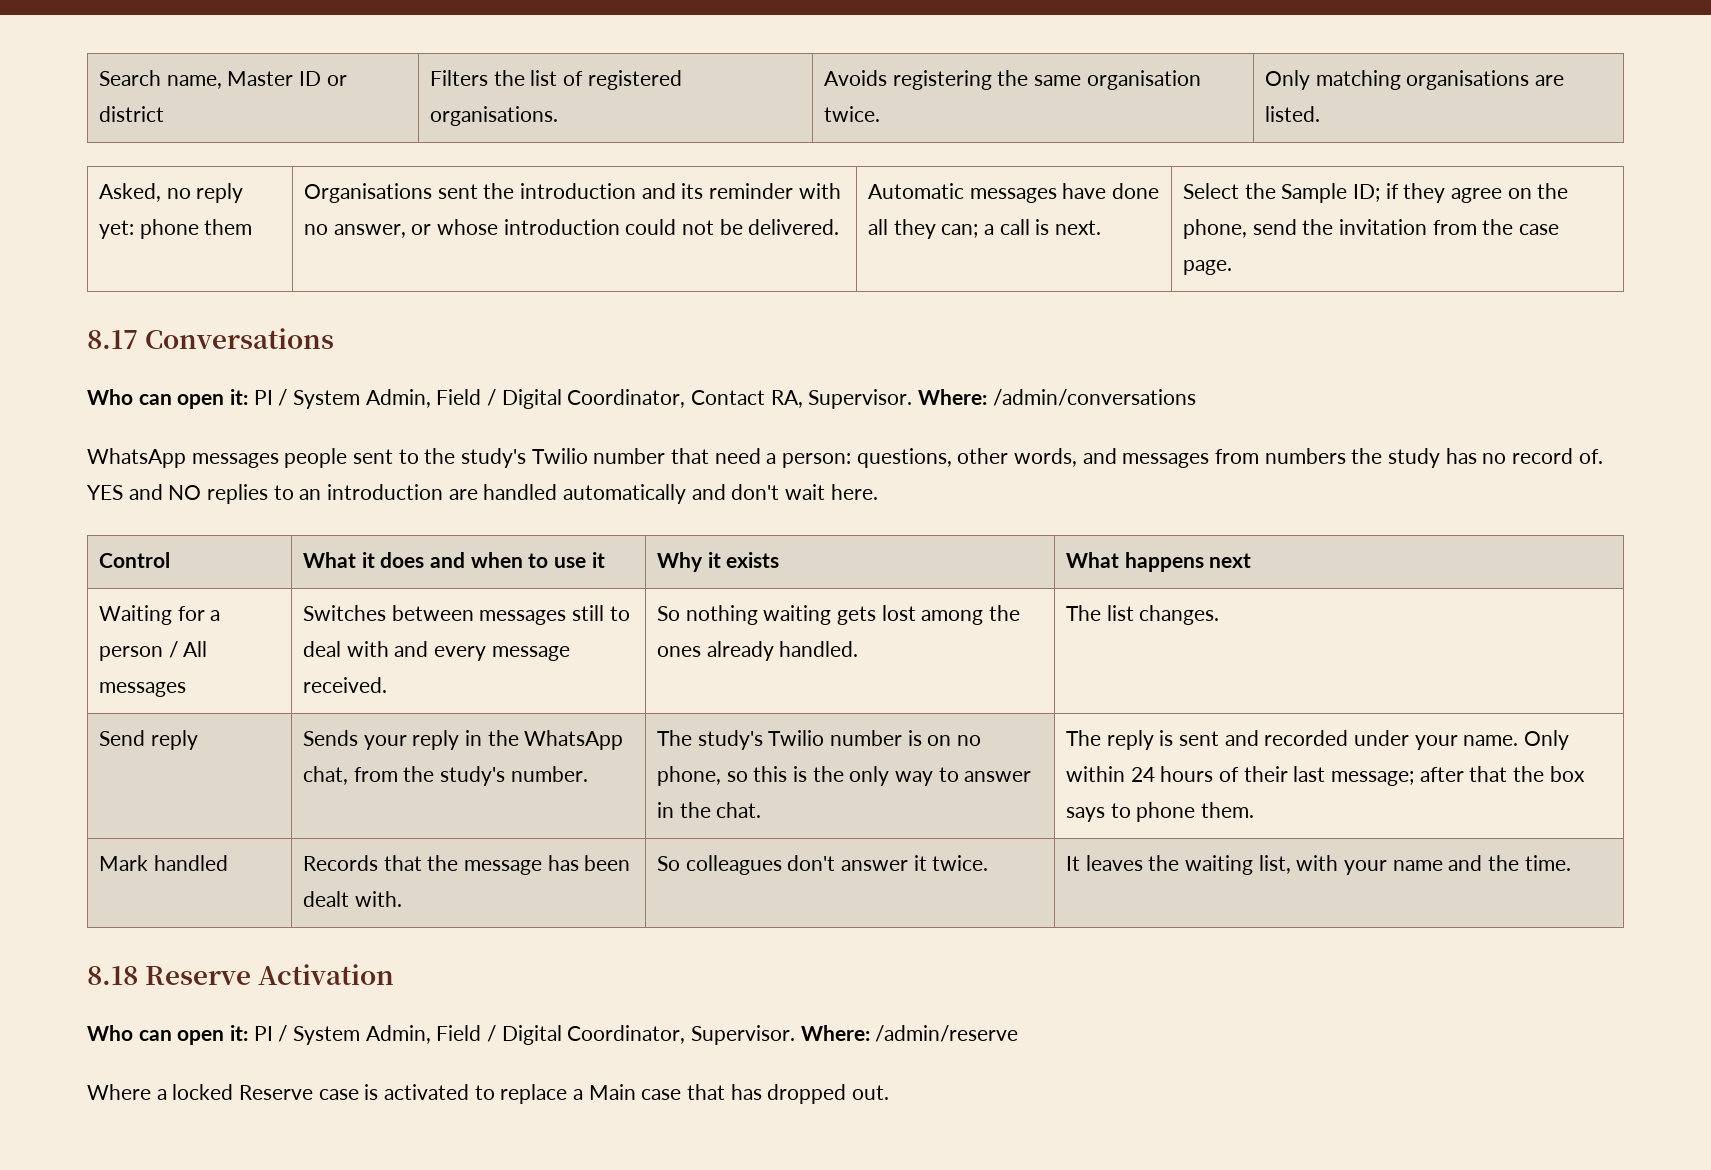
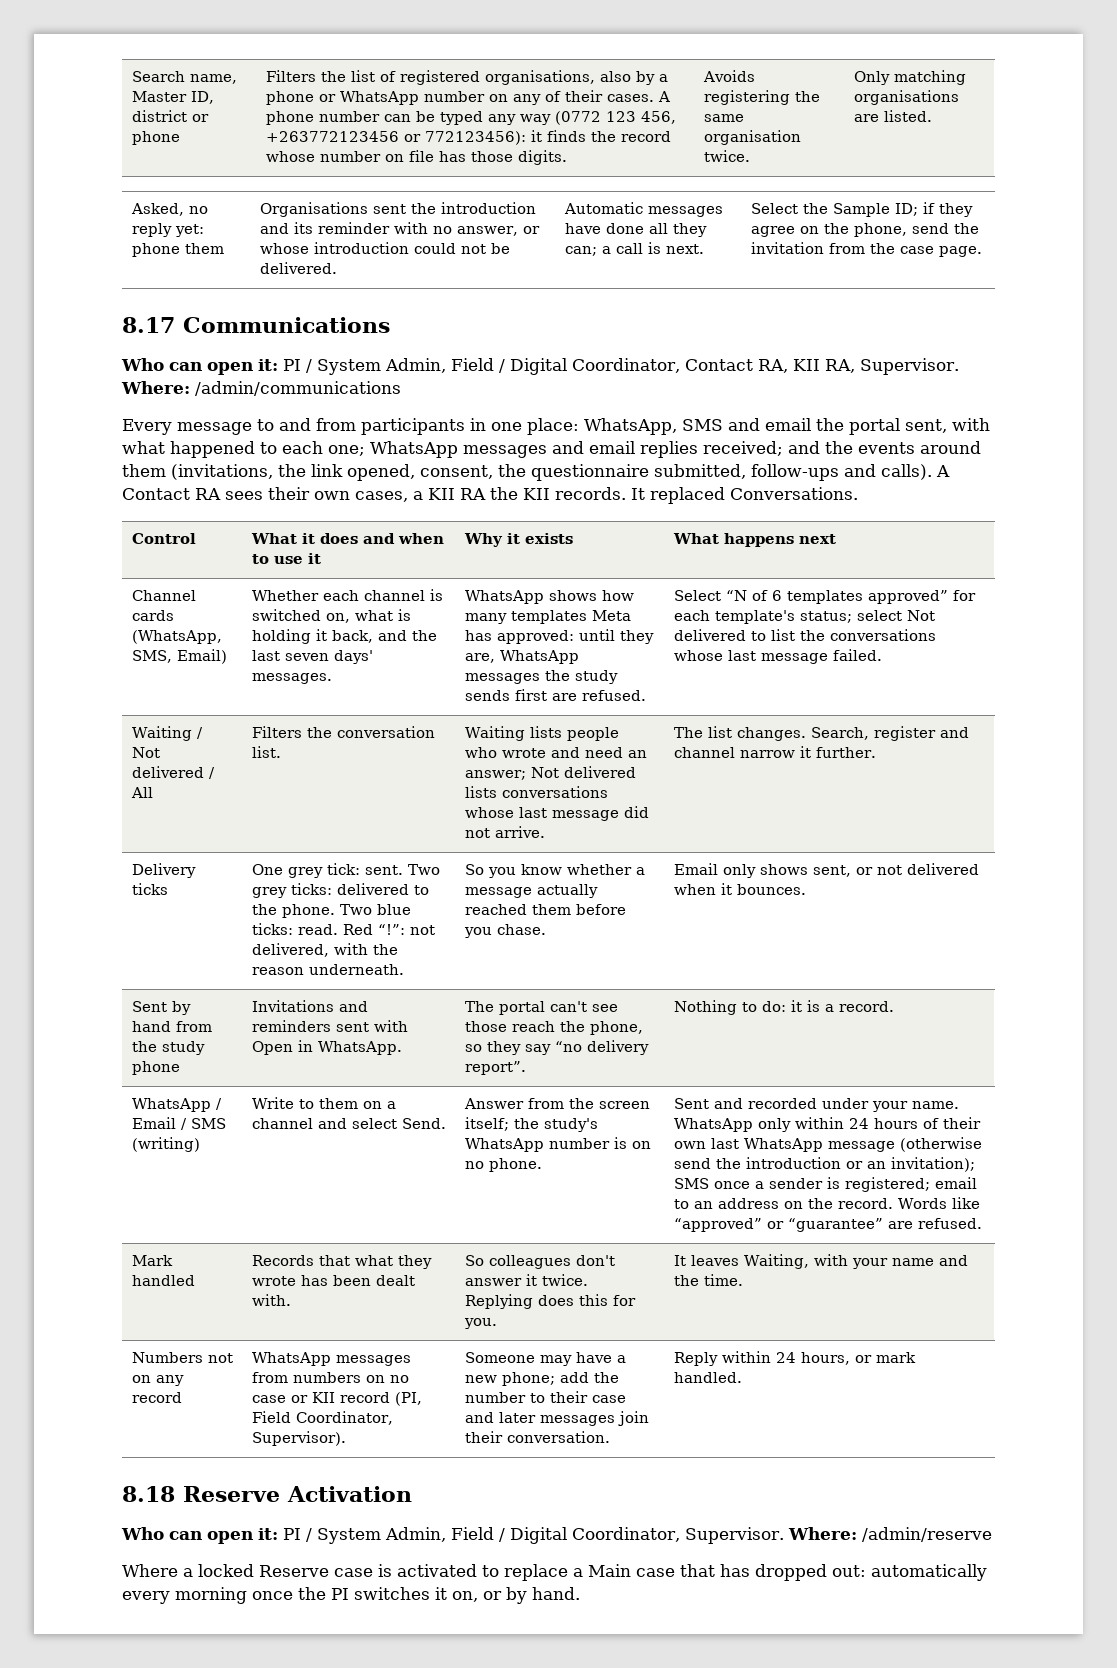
[299,71,347,86] [99,106,165,122] ID or district -> [190,91,214,104] [131,110,209,122] [131,131,180,145] ID, district or phone
[430,106,559,126] organisations. -> [484,70,668,85] [265,90,670,105] [265,111,676,125] [265,130,671,145] [265,150,567,165] organisations, also by a phone or WhatsApp number on any of their cases. A phone number can be typed any way (0772 123 456, +263772123456 or 772123456): it finds the record whose number on file has those digits.
[145,328,335,349] Conversations -> [183,317,390,333] Communications
[808,389,1196,409] [87,448,1603,468] [87,484,878,504] Supervisor. Where: /admin/conversations // WhatsApp messages people sent to the study's Twilio number that need a person: questions, other words, and messages from numbers the study has no record of. YES and NO replies to an introduction are handled automatically and don't wait here. -> [792,358,959,375] [121,381,401,396] [122,418,990,435] [122,441,981,458] [122,464,950,481] [122,487,858,504] KII RA, Supervisor. Where: /admin/communications // Every message to and from participants in one place: WhatsApp, SMS and email the portal sent, with what happened to each one; WhatsApp messages and email replies received; and the events around them (invitations, the link opened, consent, the questionnaire submitted, follow-ups and calls). A Contact RA sees their own cases, a KII RA the KII records. It replaced Conversations.
[99,605,221,625] [99,641,208,661] [99,682,187,697] [303,605,630,625] [303,641,570,661] [303,677,388,693] [657,605,1021,625] [657,641,859,661] [1066,605,1220,625] [99,730,198,750] [303,730,624,750] [303,766,588,786] [657,730,982,750] [657,766,1032,786] [657,802,762,818] [1066,730,1220,750] Waiting for a person / All messages | Switches between messages still to deal with and every message received. | So nothing waiting gets lost among the ones already handled. | The list changes. // Send reply | Sends your reply in the WhatsApp chat, from the study's number. | The study's Twilio number is on no phone, so this is the only way to answer in the chat. | The reply is sent -> [131,590,196,601] [131,610,174,621] [131,630,222,644] [131,649,227,664] [251,589,443,601] [251,609,411,623] [251,629,437,644] [251,650,373,664] [251,673,332,684] [464,590,634,604] [464,610,631,624] [464,629,654,644] [464,650,579,664] [464,670,618,684] [464,689,646,701] [673,590,976,604] [673,610,935,624] [673,629,936,641] [673,649,882,664] [131,726,203,741] [131,747,160,758] [131,766,215,779] [130,787,153,798] [251,726,435,738] [251,746,281,758] [464,726,619,741] [464,747,647,758] [464,766,636,780] [464,786,608,798] [464,806,649,821] [464,826,545,838] [673,726,969,741] [673,746,876,758] [131,863,196,878] [131,883,168,895] [251,863,440,878] [251,883,429,898] [251,904,411,918] [251,923,435,935] [251,943,398,957] [251,964,404,975] [464,864,645,878] [464,884,598,898] [464,904,626,915] [463,924,546,938] [673,863,979,878] [673,883,806,895] [131,1001,191,1015] [131,1021,212,1032] [131,1041,205,1055] [131,1061,180,1075] [251,1000,368,1012] [251,1020,408,1032] [251,1040,402,1055] [464,1001,618,1015] [464,1021,643,1035] [464,1040,649,1055] [464,1061,526,1075] [673,1000,894,1015] [131,1098,222,1112] [131,1117,226,1130] [131,1137,200,1152] [251,1097,396,1109] [251,1118,446,1129] [463,1098,650,1109] [464,1117,598,1132] [464,1137,651,1152] [464,1158,542,1172] [673,1098,709,1109] Channel cards (WhatsApp, SMS, Email) | Whether each channel is switched on, what is holding it back, and the last seven days' messages. | WhatsApp shows how many templates Meta has approved: until they are, WhatsApp messages the study sends first are refused. | Select “N of 6 templates approved” for each template's status; select Not delivered to list the conversations whose last message failed. // Waiting / Not delivered / All | Filters the conversation list. | Waiting lists people who wrote and need an answer; Not delivered lists conversations whose last message did not arrive. | The list changes. Search, register and channel narrow it further. // Delivery ticks | One grey tick: sent. Two grey ticks: delivered to the phone. Two blue ticks: read. Red “!”: not delivered, with the reason underneath. | So you know whether a message actually reached them before you chase. | Email only shows sent, or not delivered when it bounces. // Sent by hand from the study phone | Invitations and reminders sent with Open in WhatsApp. | The portal can't see those reach the phone, so they say “no delivery report”. | Nothing to do: it is a record. // WhatsApp / Email / SMS (writing) | Write to them on a channel and select Send. | Answer from the screen itself; the study's WhatsApp number is on no phone. | Sent
[1524,730,1570,750] Only -> [673,1118,791,1132] WhatsApp only
[1293,766,1585,786] [1066,802,1255,822] last message; after that the box says to phone them. -> [673,1137,982,1152] [673,1157,975,1172] [673,1177,977,1192] [673,1197,980,1209] [673,1218,982,1232] own last WhatsApp message (otherwise send the introduction or an invitation); SMS once a sender is registered; email to an address on the record. Words like “approved” or “guarantee” are refused.
[427,855,543,875] the message -> [354,1255,432,1269] [251,1276,296,1286] what they wrote
(989, 863) none -> [464,1294,636,1309] [463,1318,497,1329] Replying does this for you.
[1148,855,1291,875] the waiting list, -> [743,1254,809,1269] Waiting,
(1571, 863) none -> [131,1352,233,1363] [131,1375,184,1386] [131,1392,182,1403] [251,1352,411,1366] [251,1372,409,1383] [251,1392,422,1406] [251,1411,393,1425] [251,1431,346,1446] [464,1352,626,1366] [464,1372,619,1386] [464,1391,626,1403] [464,1411,649,1426] [464,1431,610,1443] [673,1351,916,1366] [673,1372,742,1383] // Numbers not on any record | WhatsApp messages from numbers on no case or KII record (PI, Field Coordinator, Supervisor). | Someone may have a new phone; add the number to their case and later messages join their conversation. | Reply within 24 hours, or mark handled.
[852,1085,890,1100] out. -> [832,1564,987,1581] [122,1587,580,1604] out: automatically every morning once the PI switches it on, or by hand.

